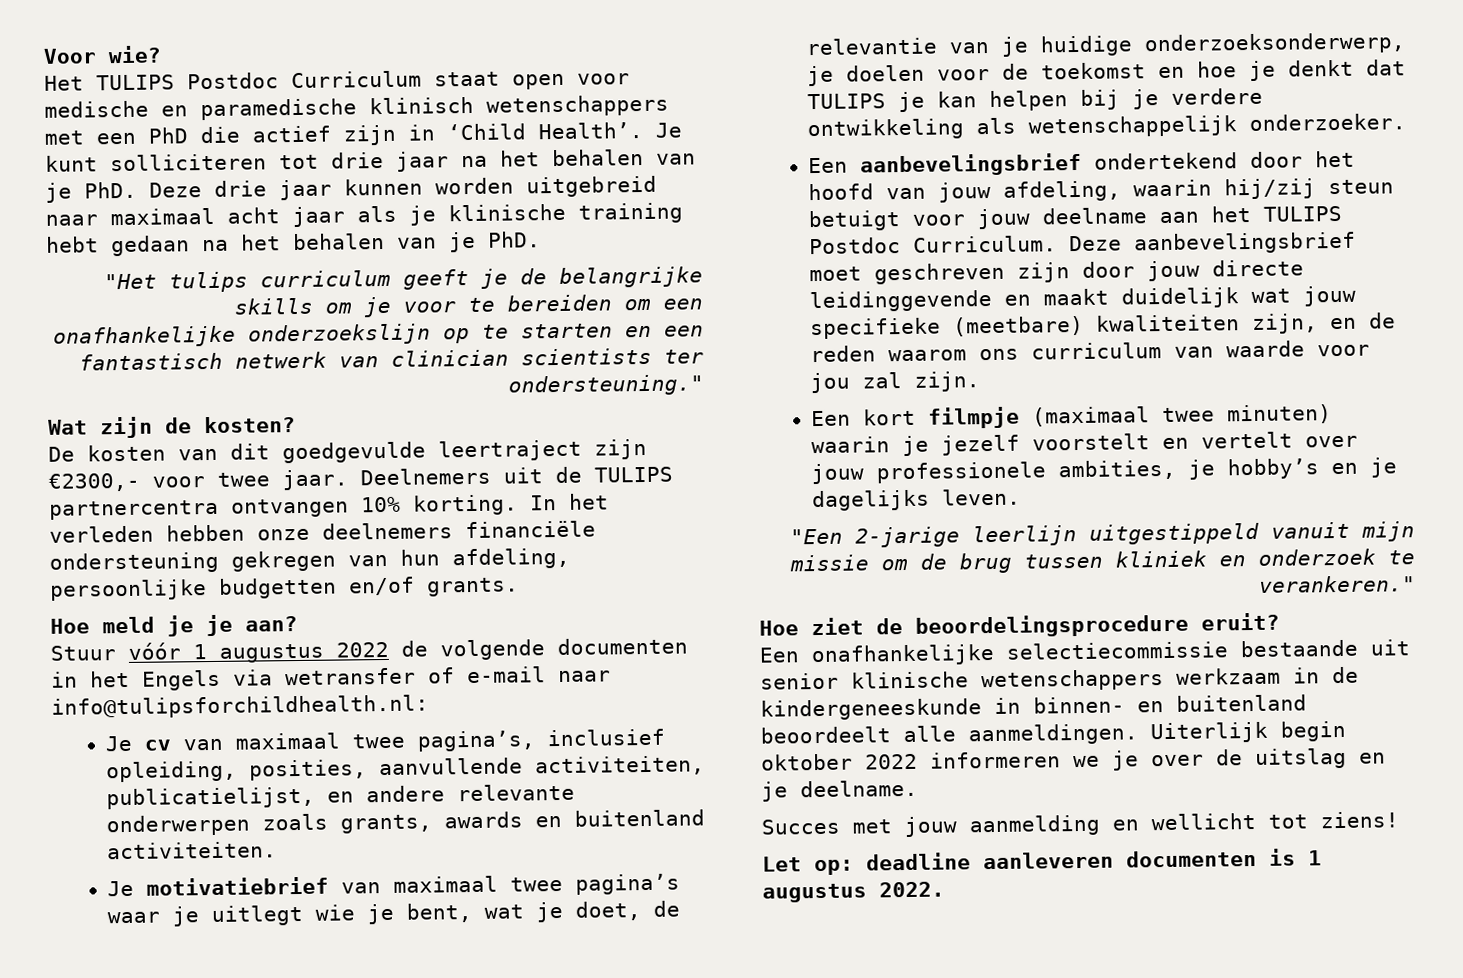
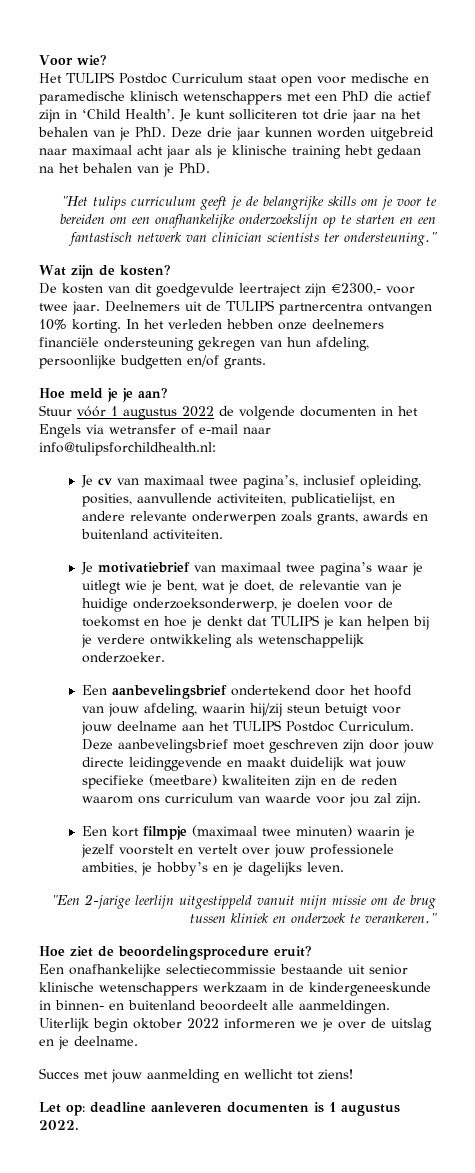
[1252,313,1319,334] zijn, -> [295,775,317,789] zijn

